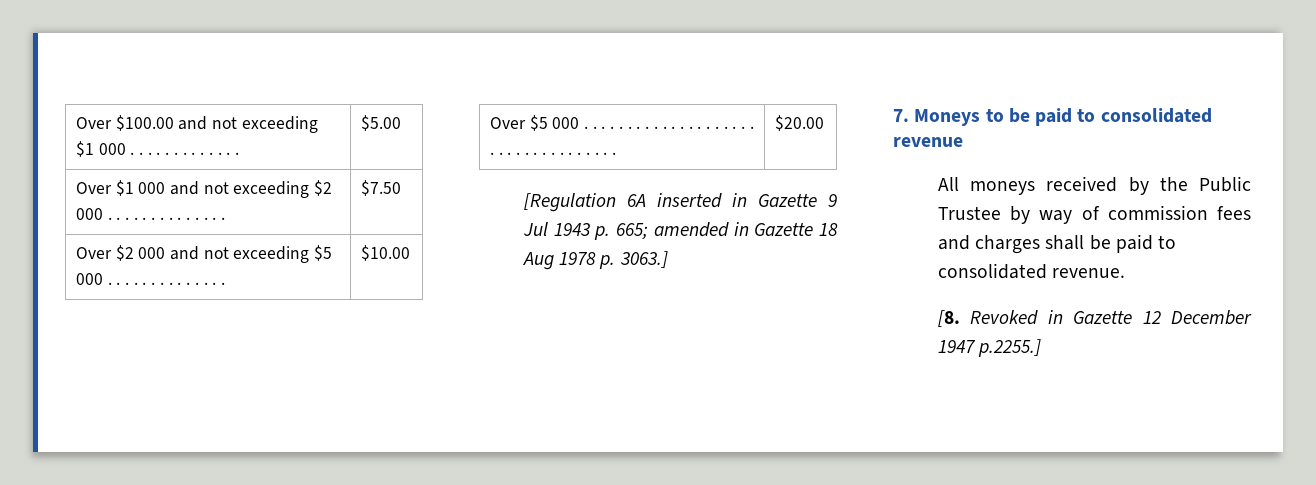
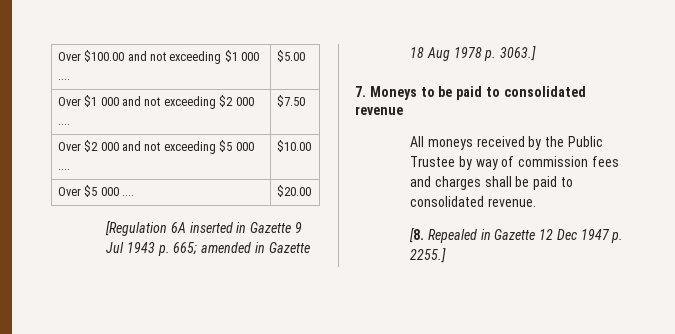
[130,152,239,155] . . . . . . . . . . . . . -> [57,79,70,80] ....
[107,217,225,220] . . . . . . . . . . . . . . -> [57,124,70,125] ....
[107,282,225,285] [360,245,410,261] [489,115,754,131] [489,152,616,155] . . . . . . . . . . . . . . | $10.00 // Over $5 000 . . . . . . . . . . . . . . . . . . . . . . . . . . . . . . . . . . . -> [57,169,70,170] [276,140,311,152] [57,185,135,197] .... | $10.00 // Over $5 000 ....
[970,310,1039,325] Revoked -> [427,229,477,243] Repealed
[1171,310,1252,325] [937,339,1042,357] December 1947 p.2255.] -> [556,229,624,243] [410,248,447,263] Dec 1947 p. 2255.]

